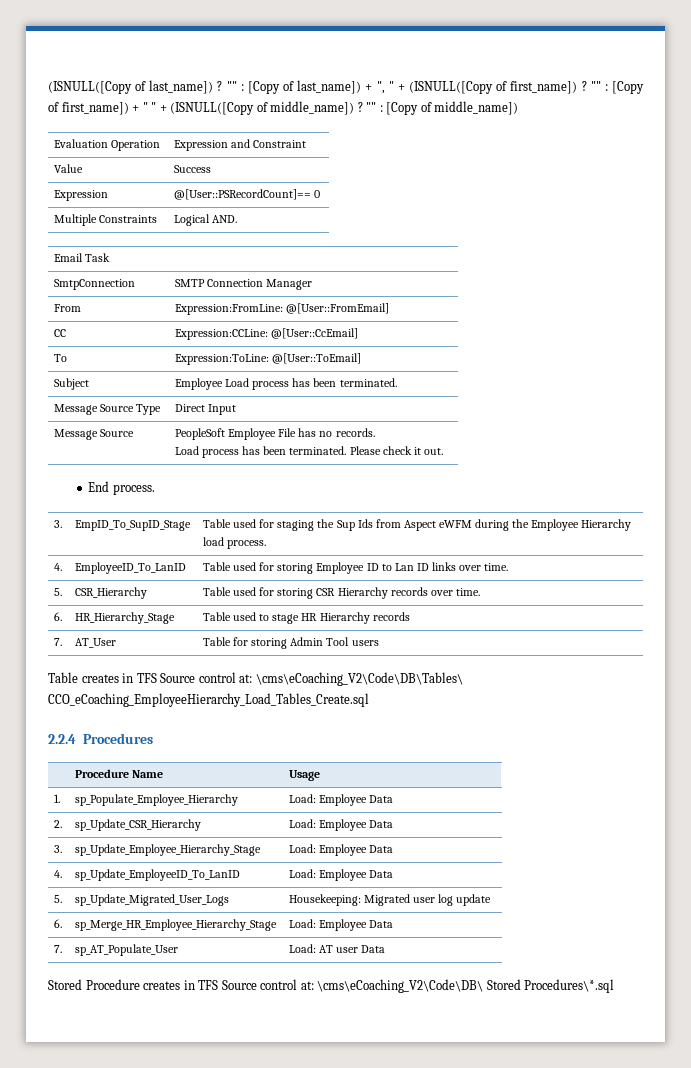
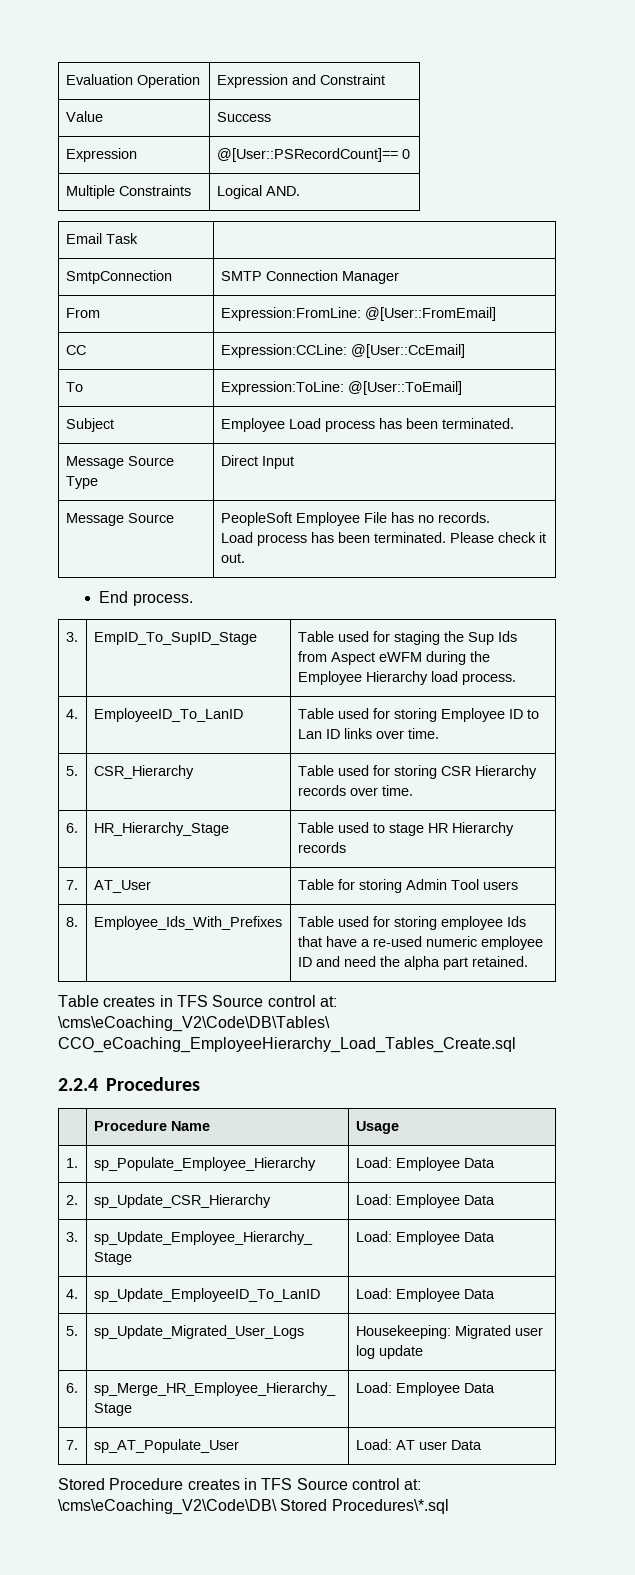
[48,80,644,94] [48,101,519,115] (ISNULL([Copy of last_name]) ? "" : [Copy of last_name]) + ", " + (ISNULL([Copy of first_name]) ? "" : [Copy of first_name]) + " " + (ISNULL([Copy of middle_name]) ? "" : [Copy of middle_name]) // -> (65, 79) none
(379, 643) none -> [65,917,78,927] [93,916,282,930] [297,916,526,930] [297,936,543,950] [297,956,528,970] // 8. | Employee_Ids_With_Prefixes | Table used for storing employee Ids that have a re-used numeric employee ID and need the alpha part retained.

